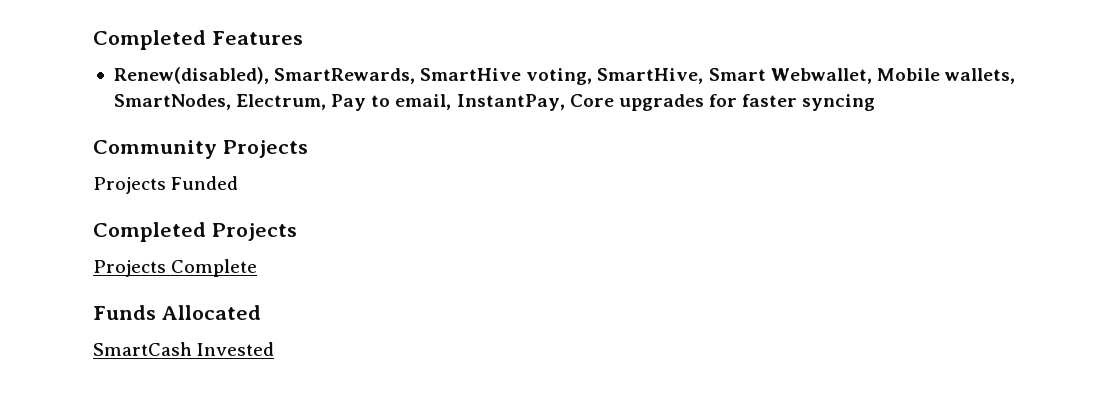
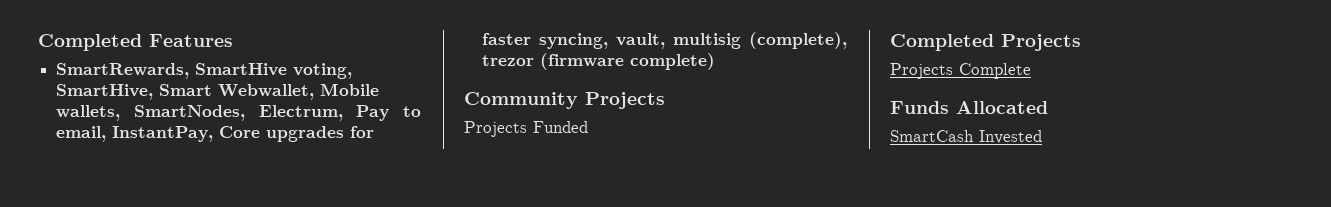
[113,67,269,84] Renew(disabled), -> (233, 40) none
[802,94,876,111] syncing -> [539,32,847,49] [482,53,716,70] syncing, vault, multisig (complete), trezor (firmware complete)

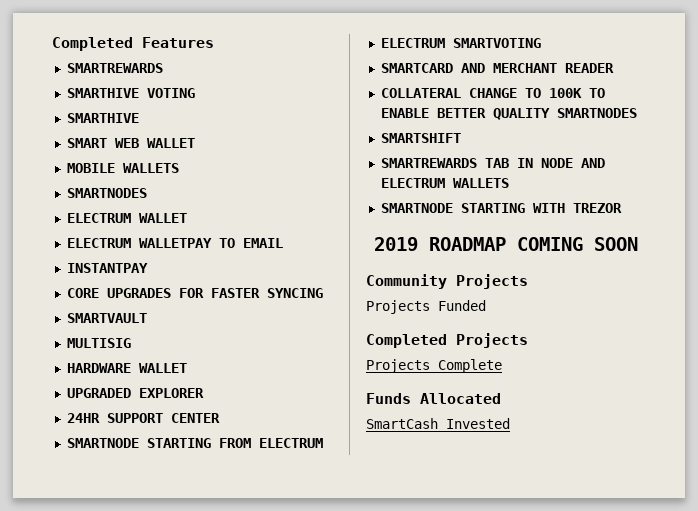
[56,63,353,79] [56,83,380,100] [56,105,421,121] [56,126,375,142] [482,32,847,49] [482,53,716,70] SmartRewards, SmartHive voting, SmartHive, Smart Webwallet, Mobile wallets, SmartNodes, Electrum, Pay to email, InstantPay, Core upgrades for faster syncing, vault, multisig (complete), trezor (firmware complete) -> [66,63,163,73] [66,88,195,98] [66,113,139,123] [66,138,195,148] [66,163,179,173] [66,188,147,198] [66,213,187,223] [66,238,283,248] [66,263,148,273] [66,288,323,298] [66,313,147,323] [66,338,131,348] [66,363,187,373] [66,388,204,398] [66,413,220,423] [66,438,323,448] [380,38,541,48] [380,63,614,73] [380,88,605,98] [380,108,637,120] [380,133,461,143] [380,158,605,168] [380,178,509,188] [380,203,622,213] [374,237,638,251] SMARTREWARDS // SMARTHIVE VOTING // SMARTHIVE // SMART WEB WALLET // MOBILE WALLETS // SMARTNODES // ELECTRUM WALLET // ELECTRUM WALLETPAY TO EMAIL // INSTANTPAY // CORE UPGRADES FOR FASTER SYNCING // SMARTVAULT // MULTISIG // HARDWARE WALLET // UPGRADED EXPLORER // 24HR SUPPORT CENTER // SMARTNODE STARTING FROM ELECTRUM // ELECTRUM SMARTVOTING // SMARTCARD AND MERCHANT READER // COLLATERAL CHANGE TO 100K TO ENABLE BETTER QUALITY SMARTNODES // SMARTSHIFT // SMARTREWARDS TAB IN NODE AND ELECTRUM WALLETS // SMARTNODE STARTING WITH TREZOR // 2019 ROADMAP COMING SOON

